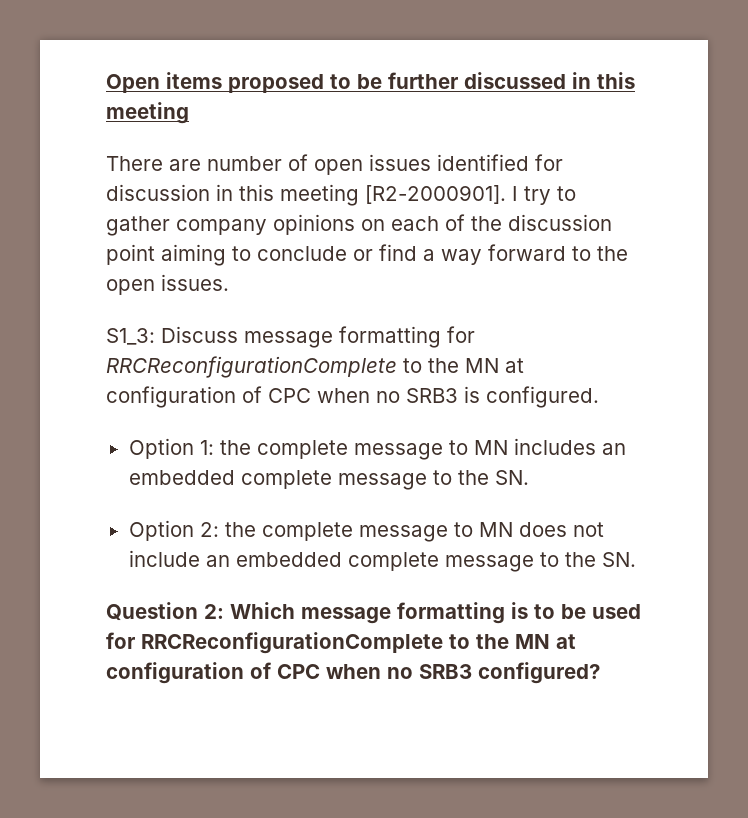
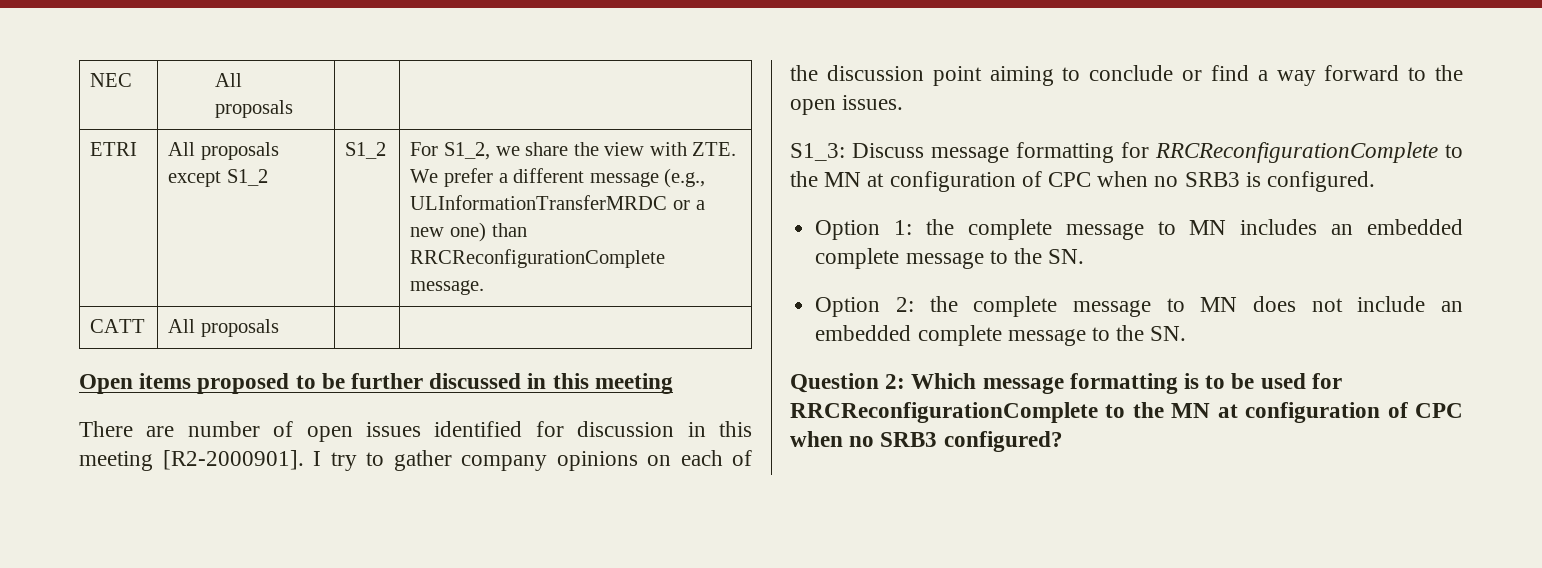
(106, 83) none -> [90,73,133,87] [214,73,242,87] [214,100,293,118] [90,142,138,156] [168,142,279,160] [168,169,268,187] [345,142,387,159] [410,142,737,160] [410,168,706,188] [410,195,705,210] [410,222,527,242] [410,249,666,268] [410,280,485,295] [90,319,146,333] [168,319,279,337] NEC | All proposals | | // ETRI | All proposals except S1_2 | S1_2 | For S1_2, we share the view with ZTE. We prefer a different message (e.g., ULInformationTransferMRDC or a new one) than RRCReconfigurationComplete message. // CATT | All proposals | | //

